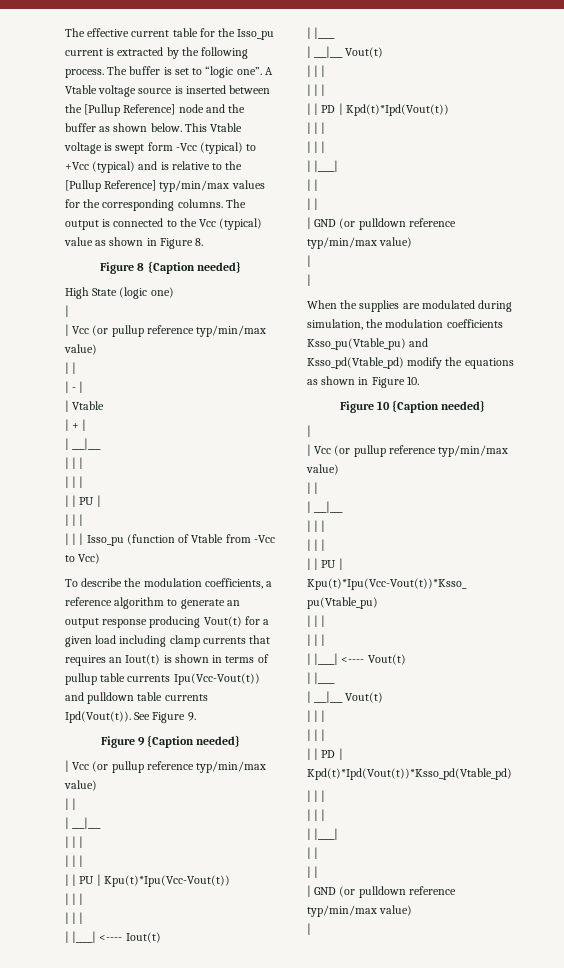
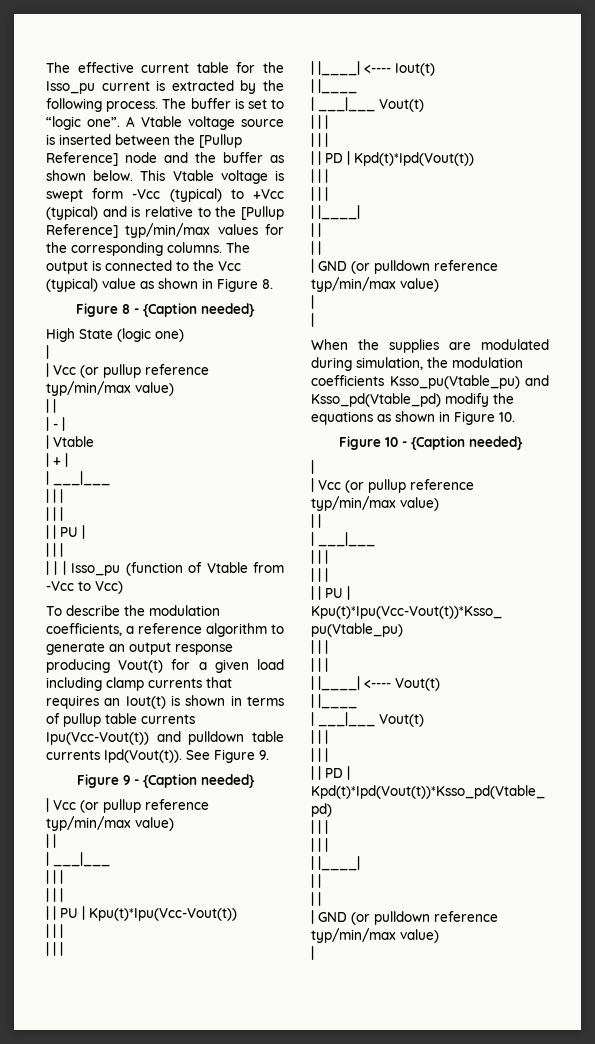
(145, 267) none -> [134,308,139,314] -
(145, 741) none -> [133,779,139,785] -
(390, 405) none -> [401,441,407,447] -

